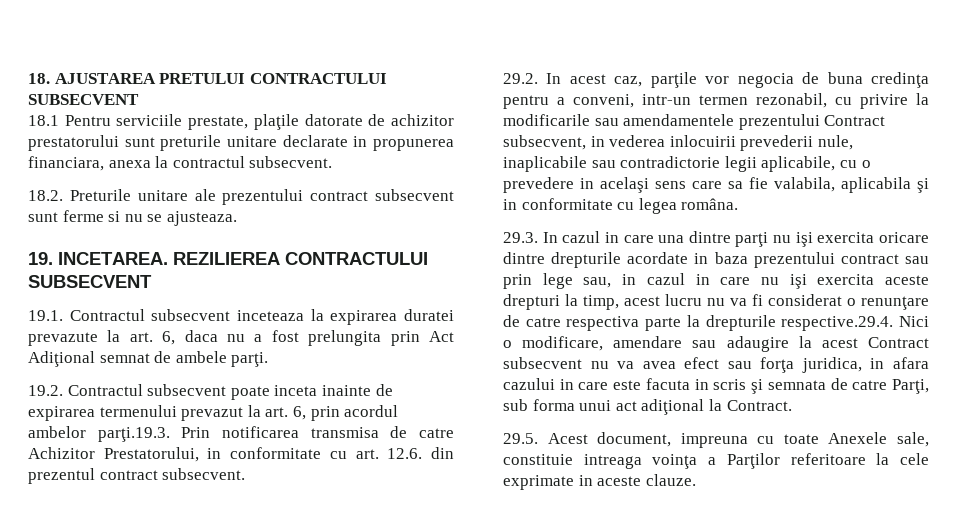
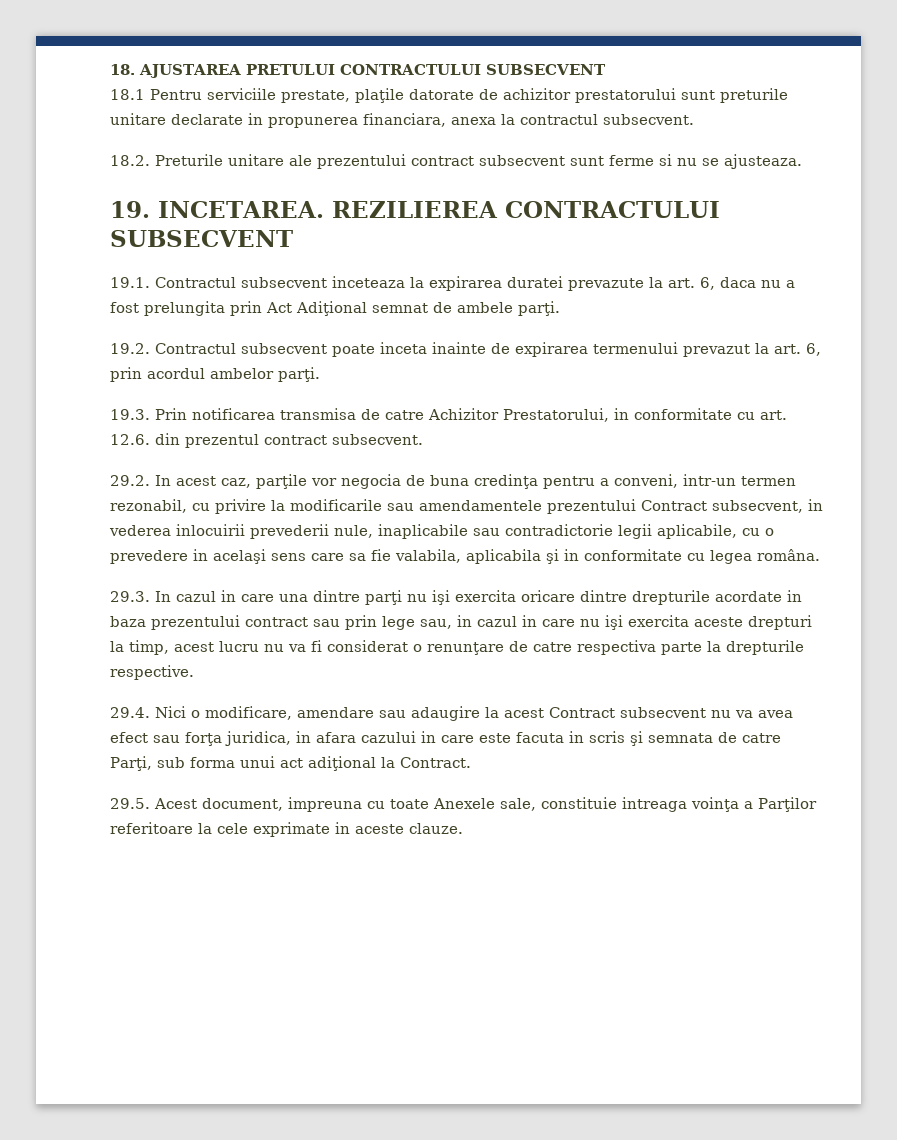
[97,427,170,442] parţi.19.3. -> [278,367,320,382] [110,409,150,420] parţi. // 19.3.
[781,316,894,331] respective.29.4. -> [110,665,194,680] [110,707,150,718] respective. // 29.4.

